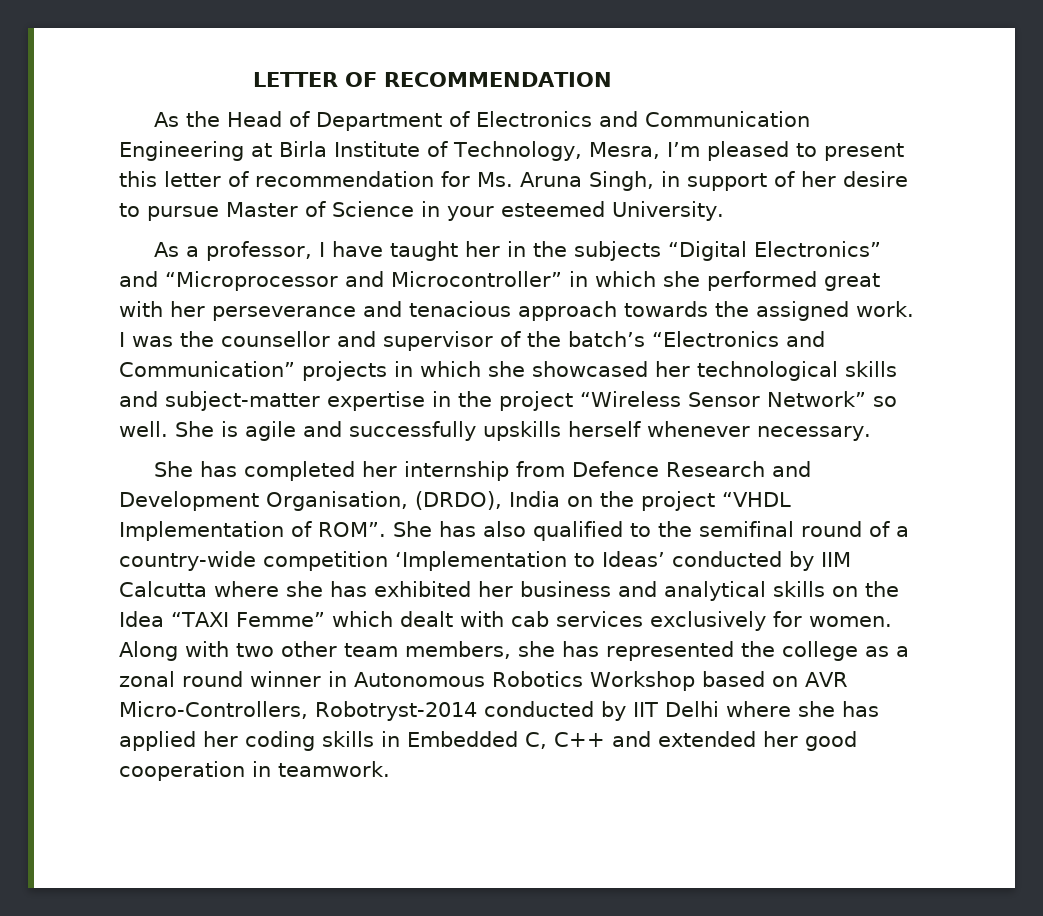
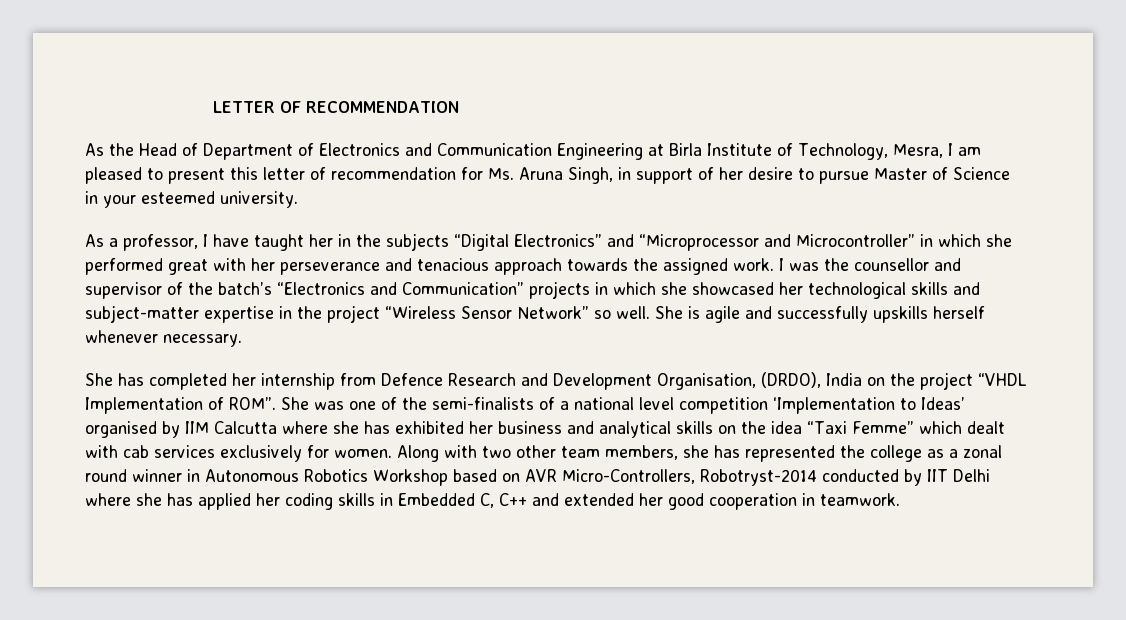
[666,142,700,157] I’m -> [947,143,981,156] I am
[612,201,724,221] University. -> [220,191,298,208] university.
[439,521,909,541] [119,551,256,571] has also qualified to the semifinal round of a country-wide -> [313,397,674,410] was one of the semi-finalists of a national level
[672,551,782,567] conducted -> [85,421,157,438] organised
[119,611,229,627] Idea “TAXI -> [771,421,847,434] idea “Taxi

